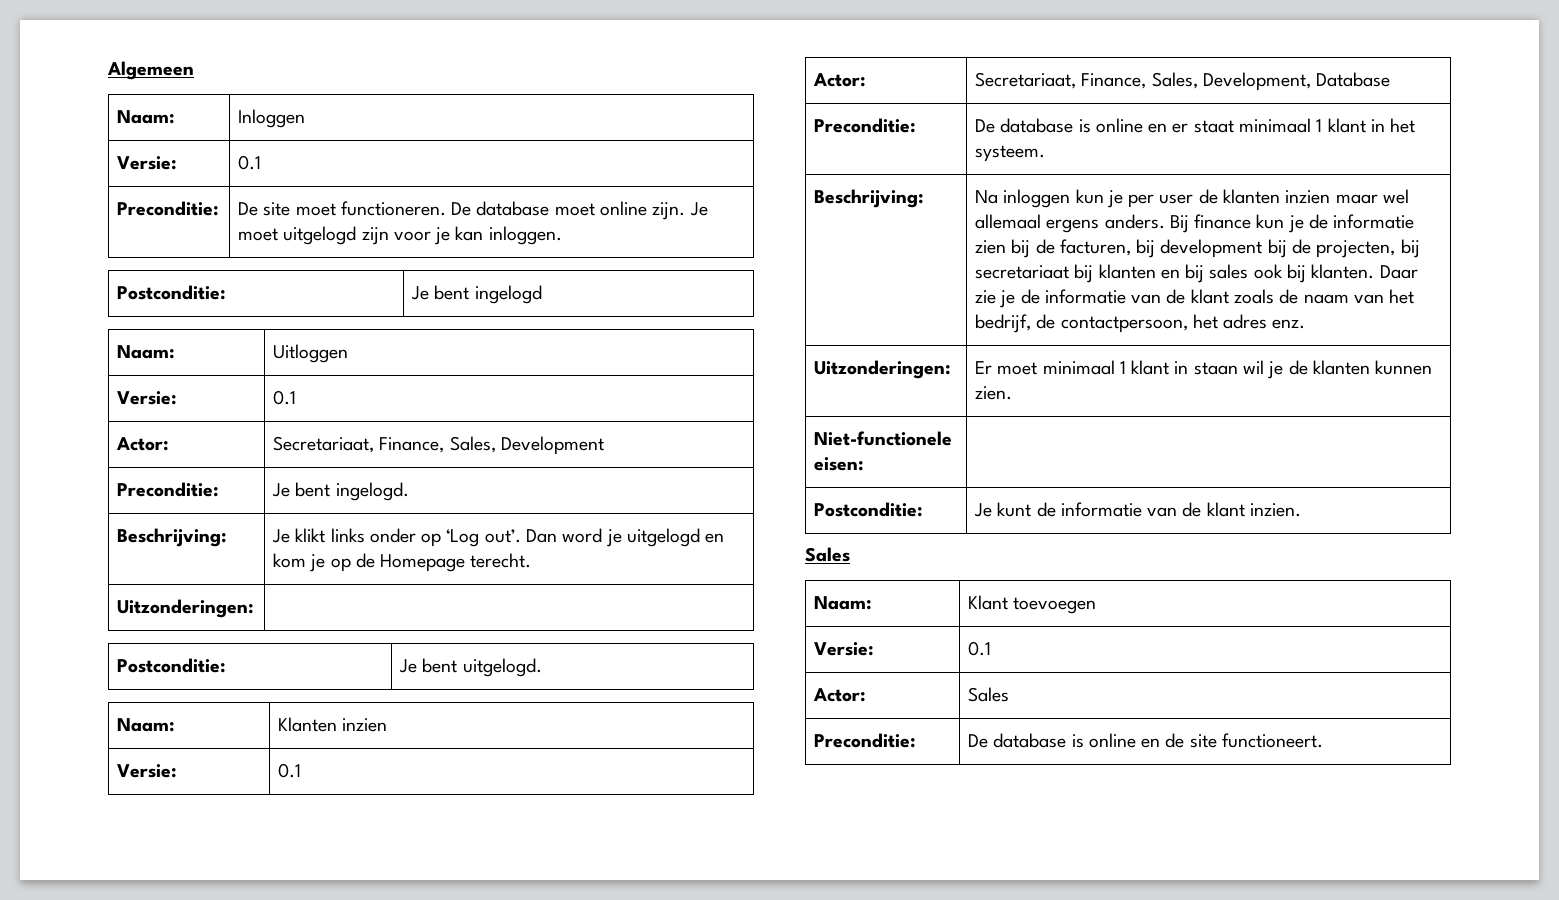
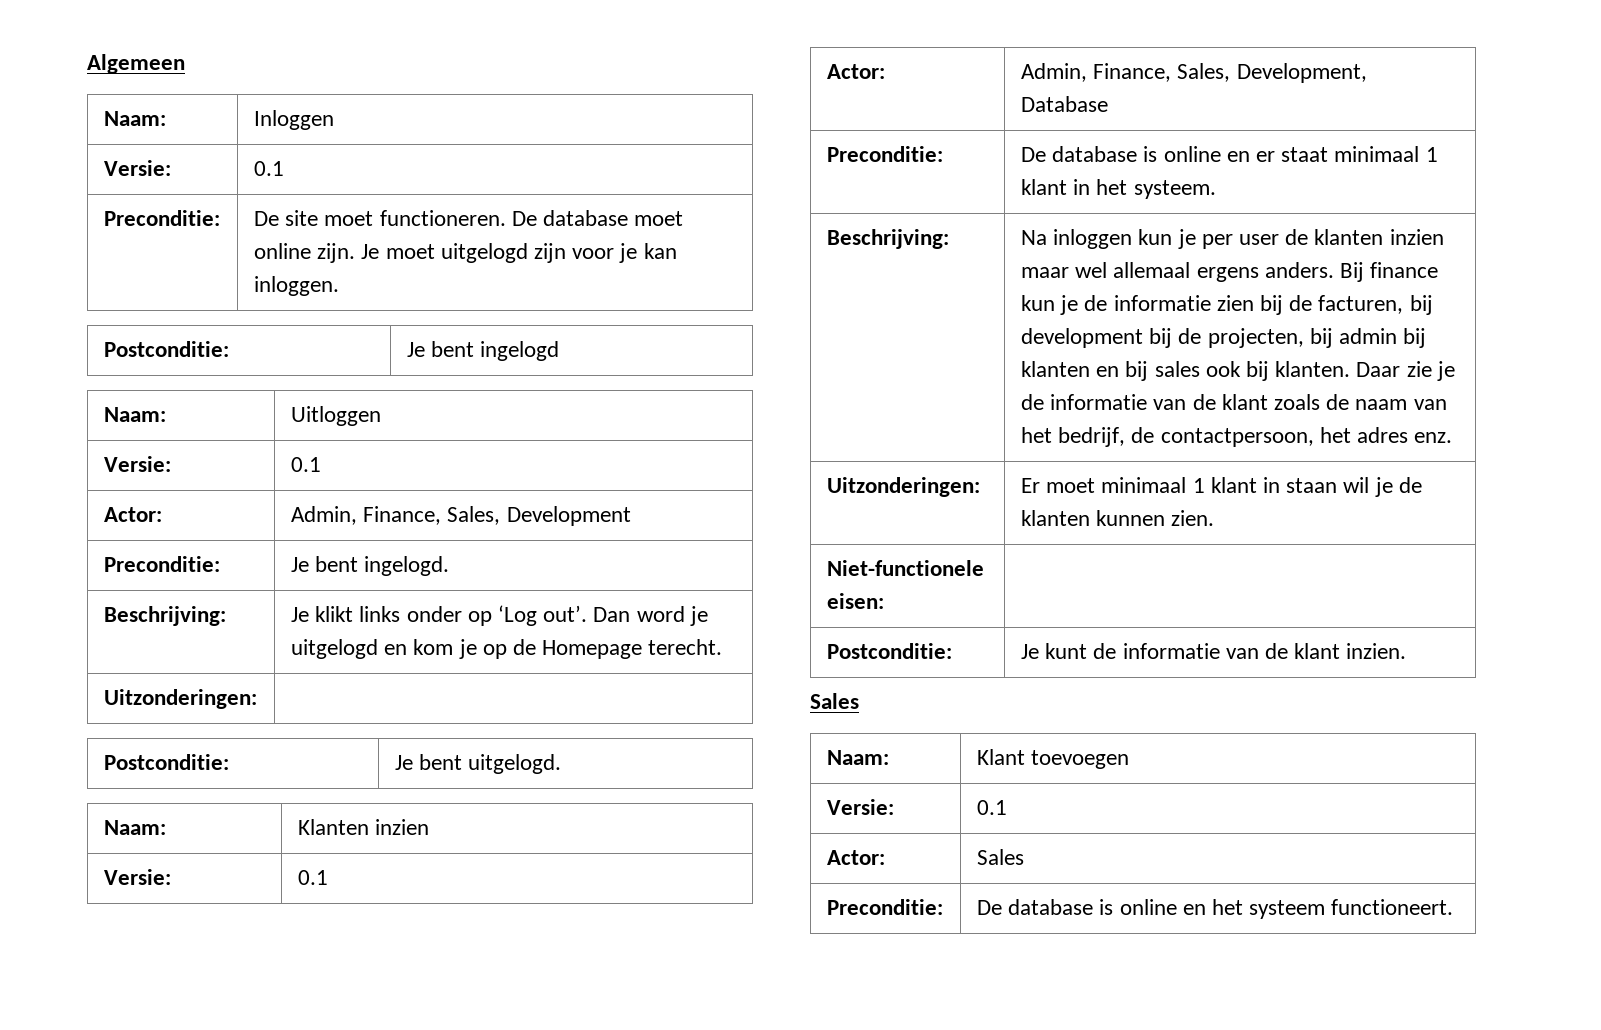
[273,436,375,453] Secretariaat, -> [290,506,357,525] Admin,
[975,72,1077,89] Secretariaat, -> [1020,63,1087,82] Admin,
[975,265,1070,279] secretariaat -> [1338,328,1397,344] admin
[1165,733,1217,748] de site -> [1211,899,1326,919] het systeem

